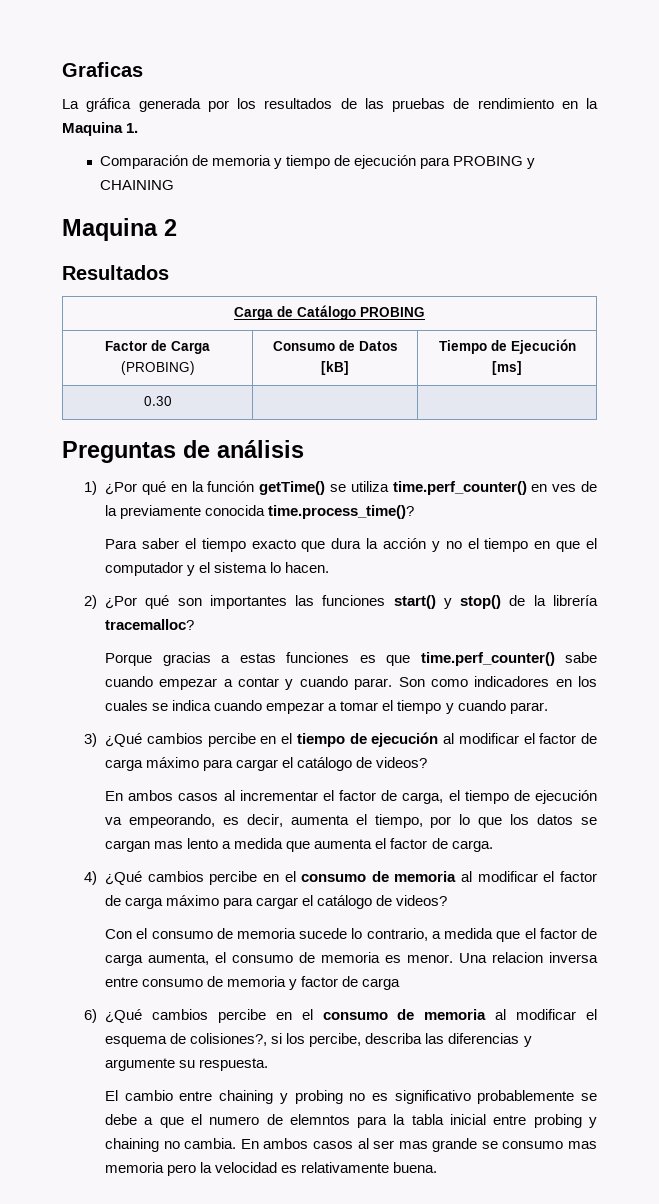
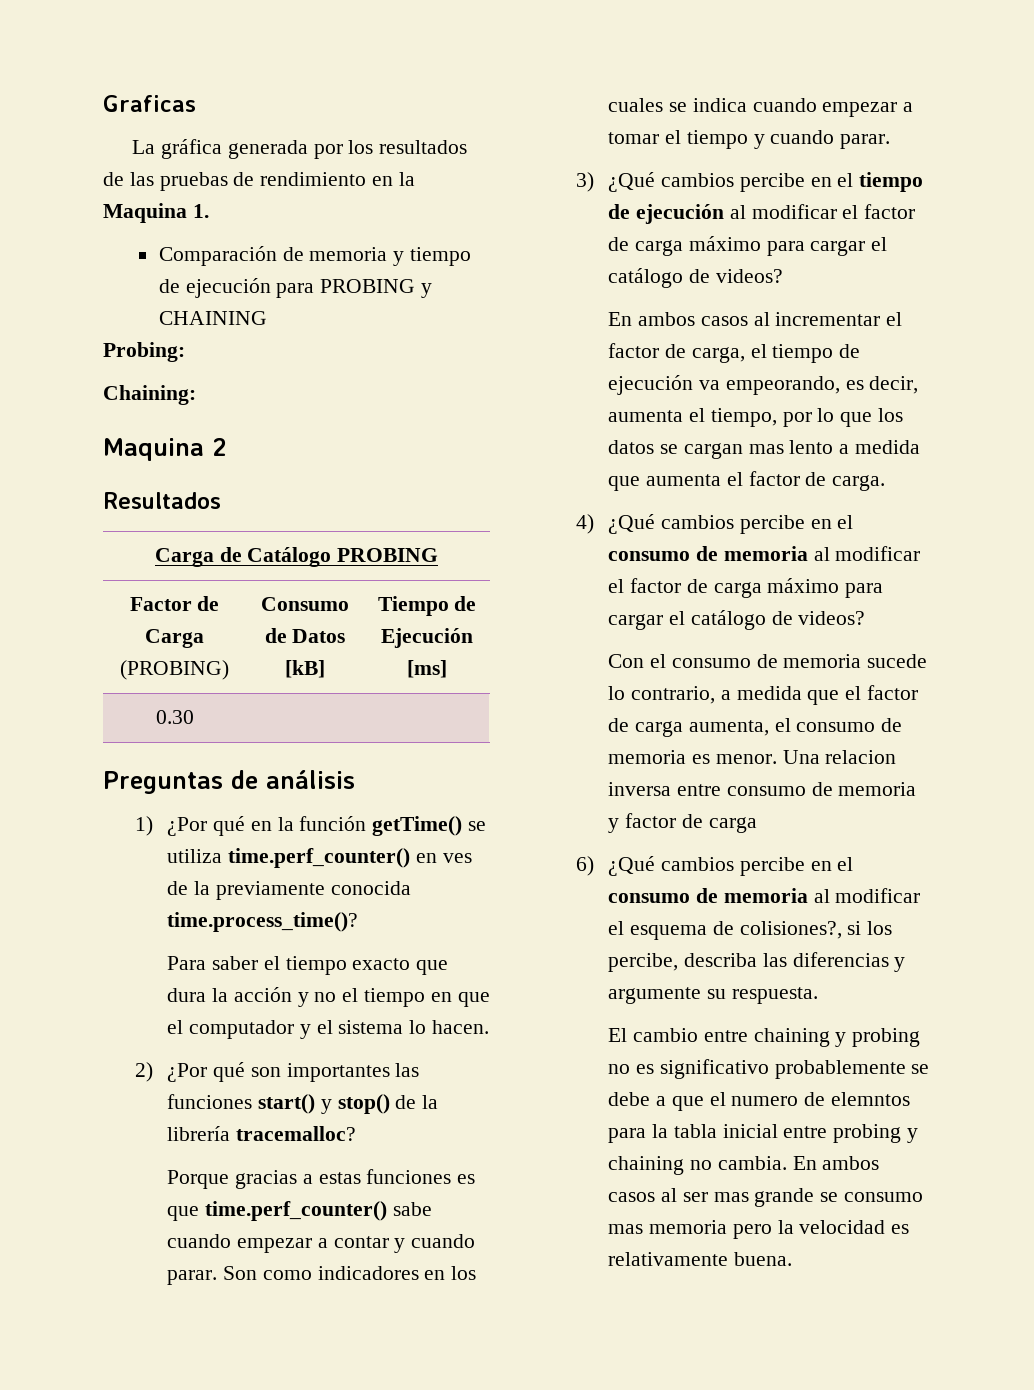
(175, 185) none -> [103,342,185,362] [103,385,196,405] // Probing: // Chaining:

